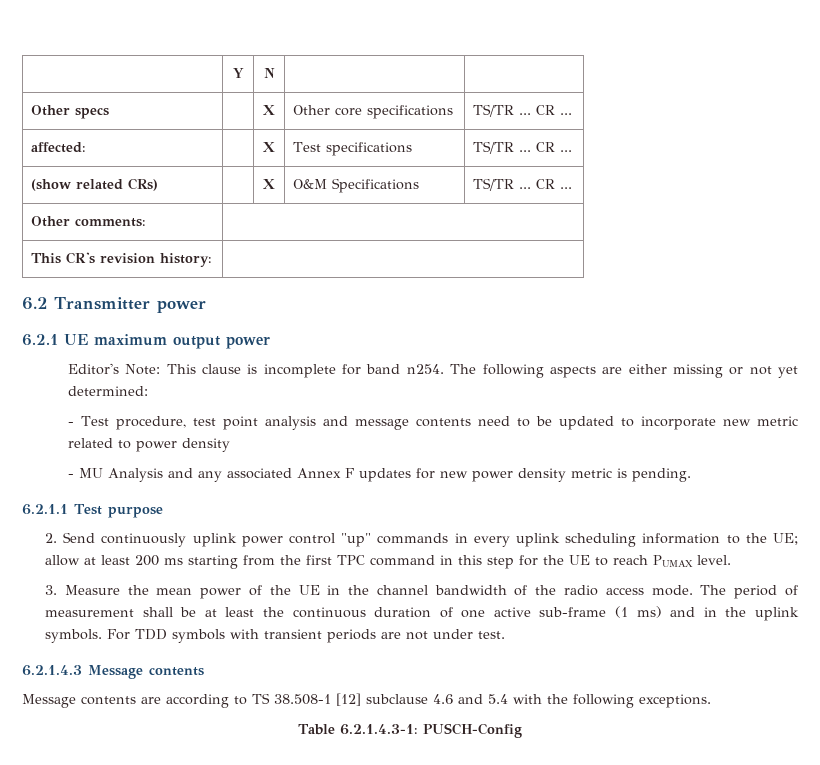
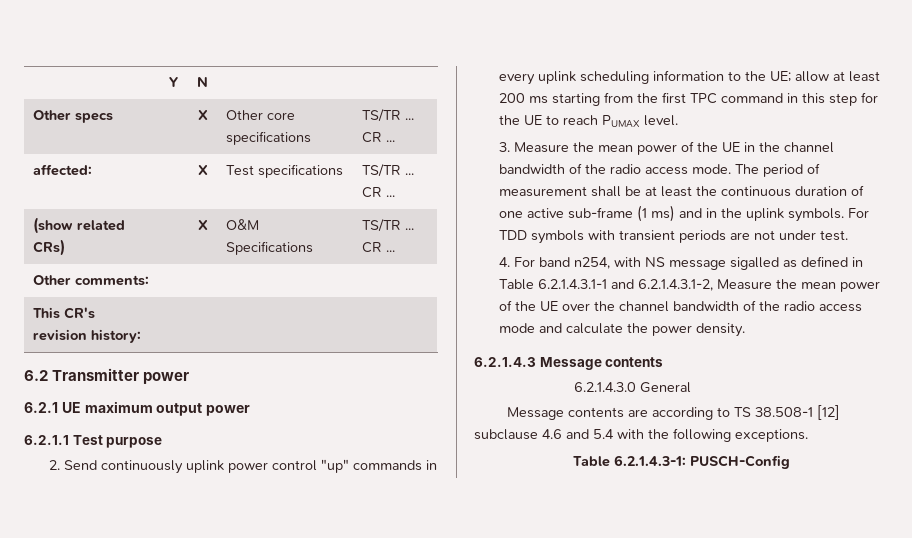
[67,363,799,378] [67,386,148,396] [67,416,799,430] [67,438,230,452] [67,468,691,482] // Editor's Note: This clause is incomplete for band n254. The following aspects are either missing or not yet determined: // - Test procedure, test point analysis and message contents need to be updated to incorporate new metric related to power density // - MU Analysis and any associated Annex F updates for new power density metric is pending. -> (251, 410) none
(505, 635) none -> [498,256,863,270] [498,279,880,292] [498,300,862,312] [498,323,745,337] // 4. For band n254, with NS message sigalled as defined in Table 6.2.1.4.3.1-1 and 6.2.1.4.3.1-2, Measure the mean power of the UE over the channel bandwidth of the radio access mode and calculate the power density.
(204, 671) none -> [573,382,691,393] // 6.2.1.4.3.0 General

